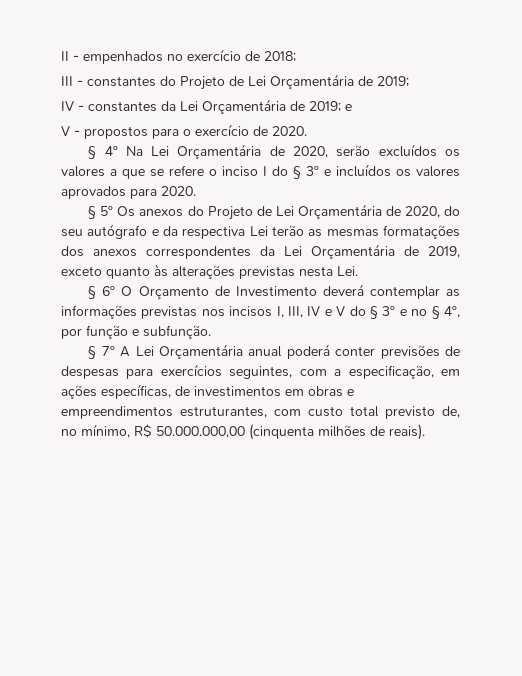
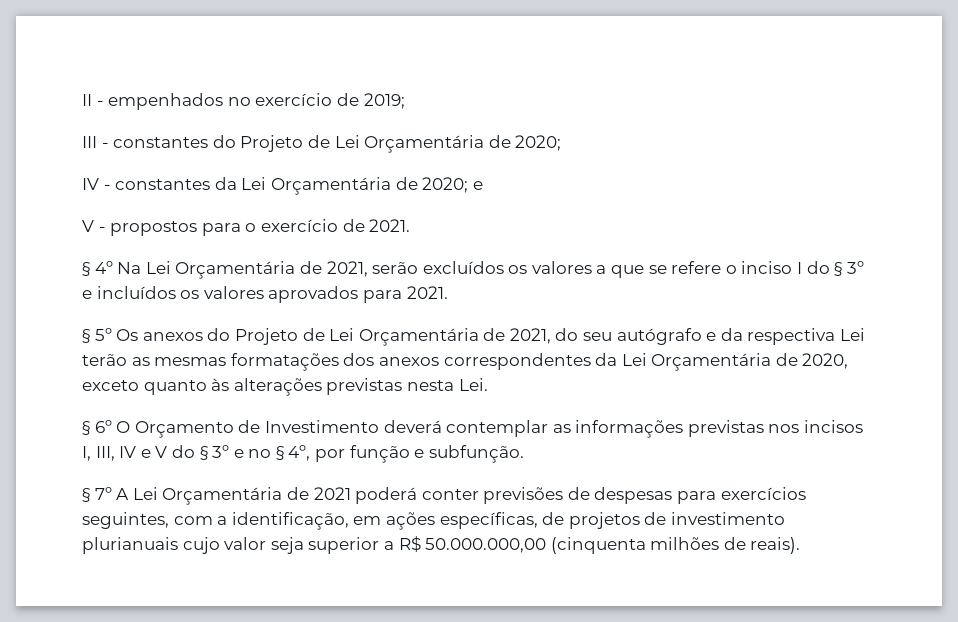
[264,51,296,62] 2018; -> [363,93,405,109] 2019;
[377,76,409,87] 2019; -> [515,135,562,151] 2020;
[309,101,341,112] 2019; -> [422,177,469,193] 2020;
[272,126,307,136] 2020. -> [369,219,411,232] 2021.
[293,146,329,158] 2020, -> [326,261,368,277] 2021,
[161,186,196,196] 2020. -> [406,286,448,299] 2021.
[404,206,440,218] 2020, -> [509,328,551,344] 2021,
[428,246,460,258] 2019, -> [802,353,849,369] 2020,
[248,346,283,357] anual -> [286,487,351,500] de 2021
[348,365,434,379] especificação, -> [231,512,349,530] identificação,
[194,386,354,397] [61,406,460,419] [61,424,130,438] investimentos em obras e empreendimentos estruturantes, com custo total previsto de, no mínimo, -> [568,512,785,529] [82,537,394,554] projetos de investimento plurianuais cujo valor seja superior a

